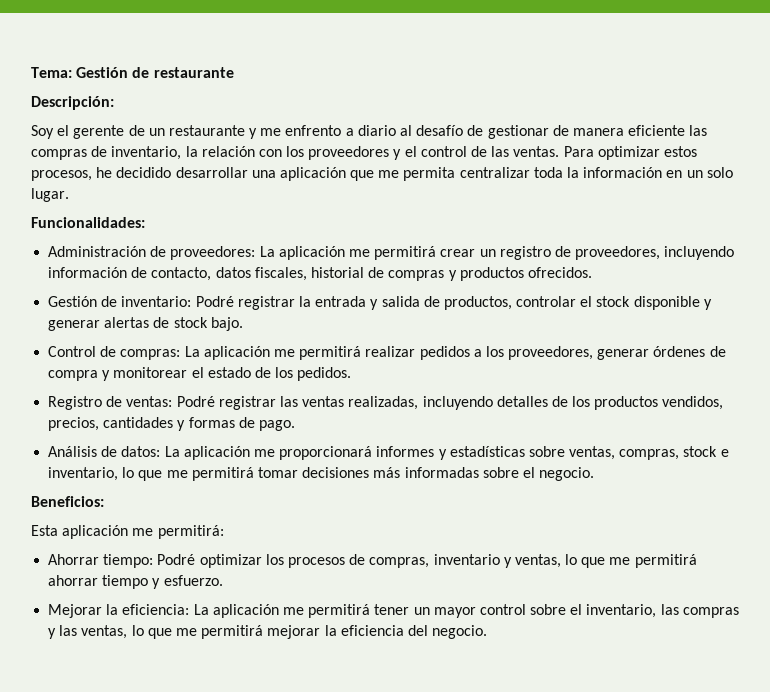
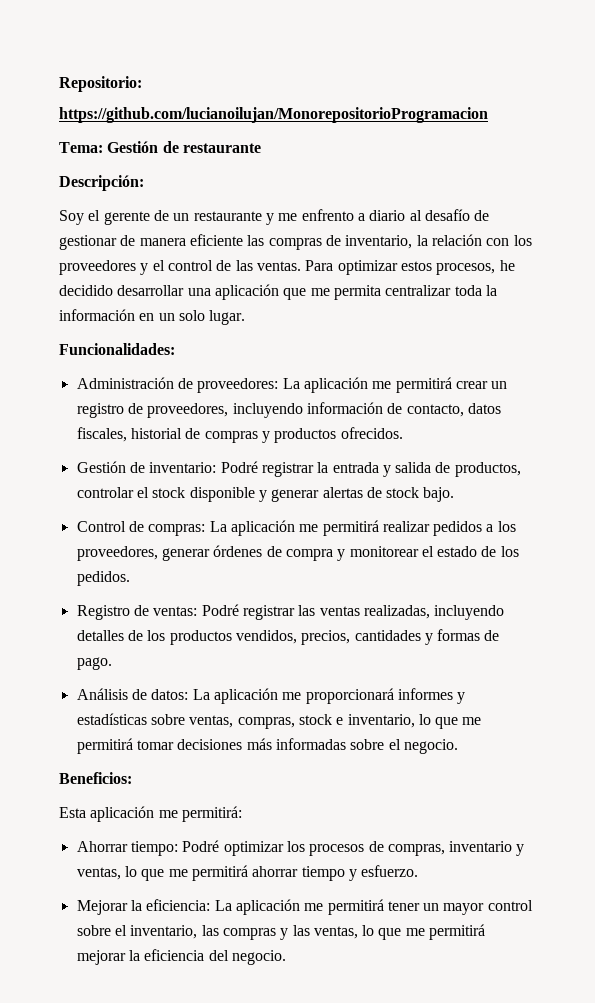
(31, 72) none -> [59,76,142,92] [59,107,488,123] Repositorio: // https://github.com/lucianoilujan/MonorepositorioProgramacion //

